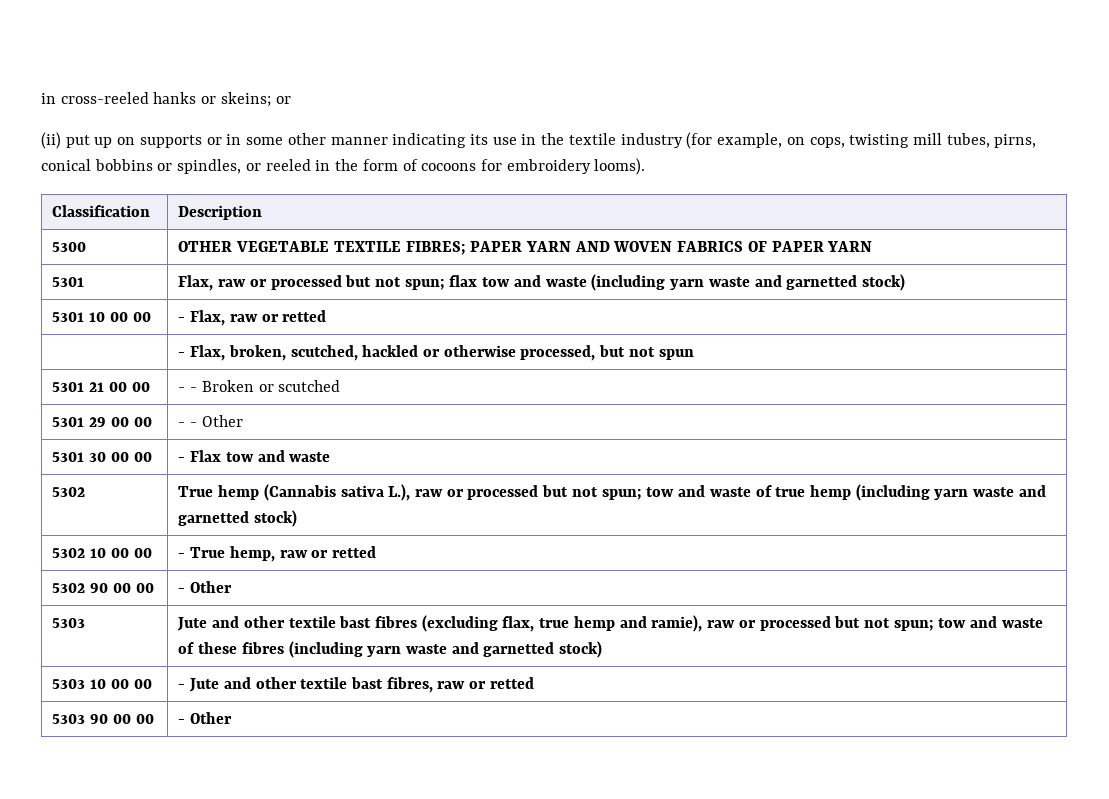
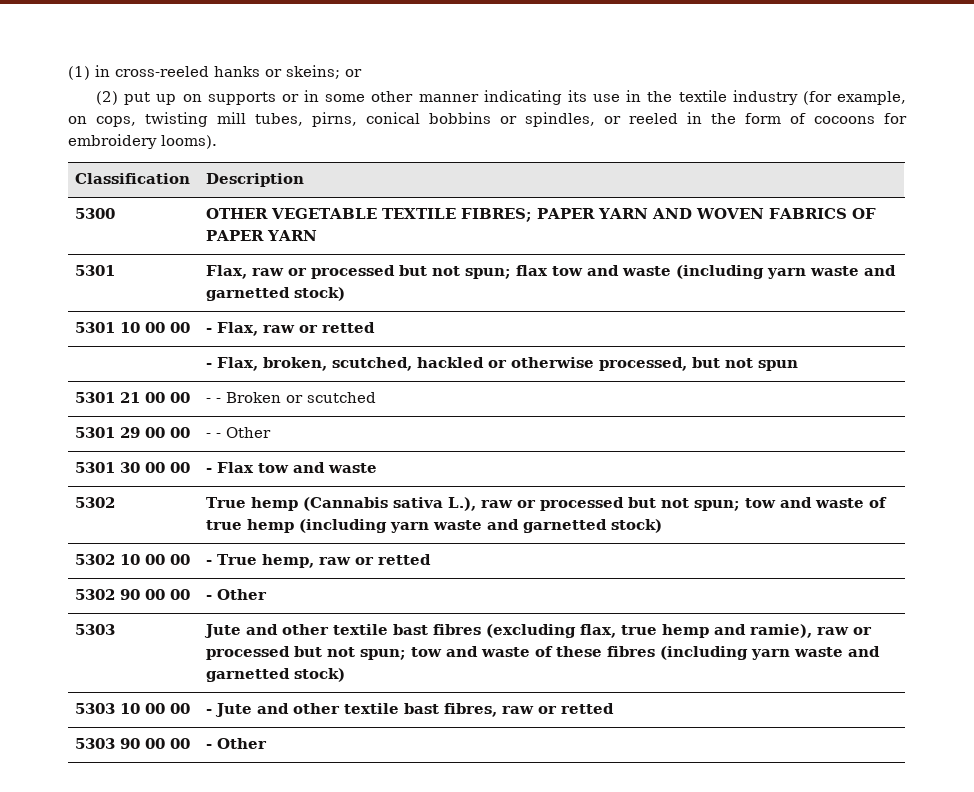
(41, 98) none -> [68,66,90,80] (1)
[41,132,61,149] (ii) -> [96,91,119,105] (2)

